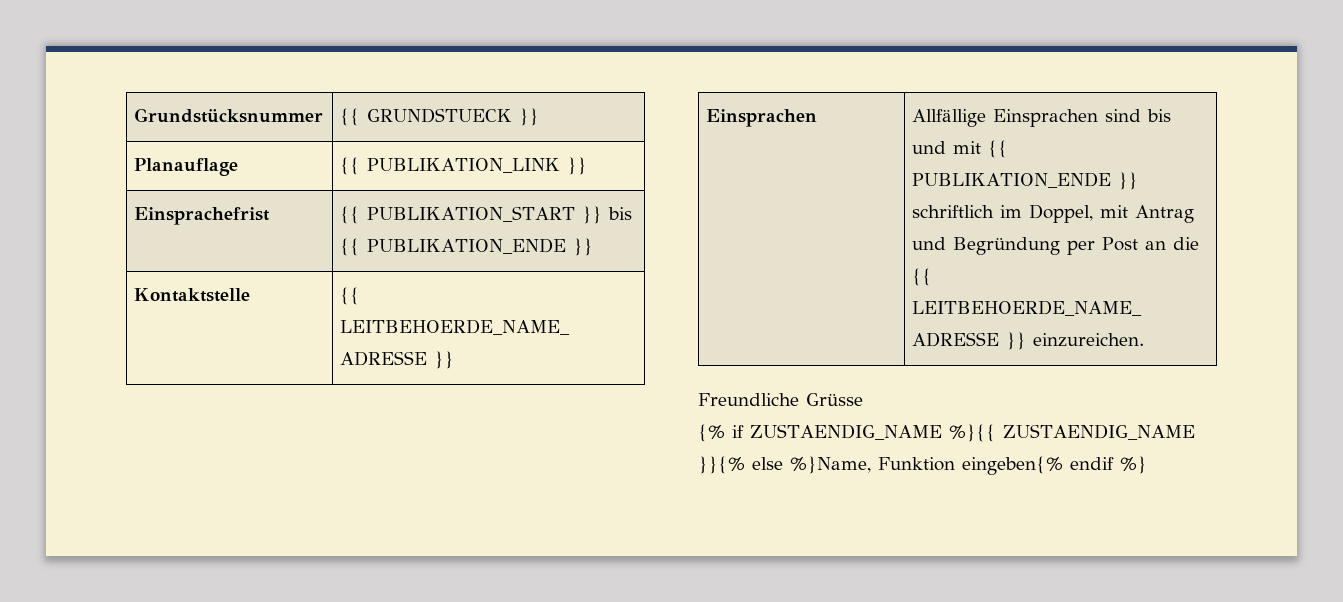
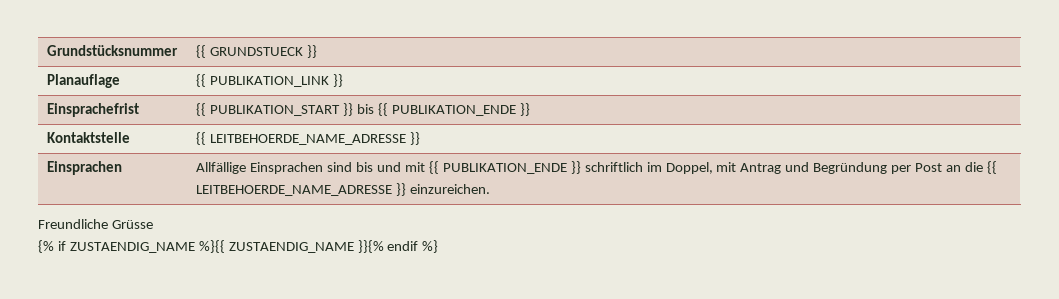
[752,456,1063,475] else %}Name, Funktion eingeben{% -> (384, 246) none

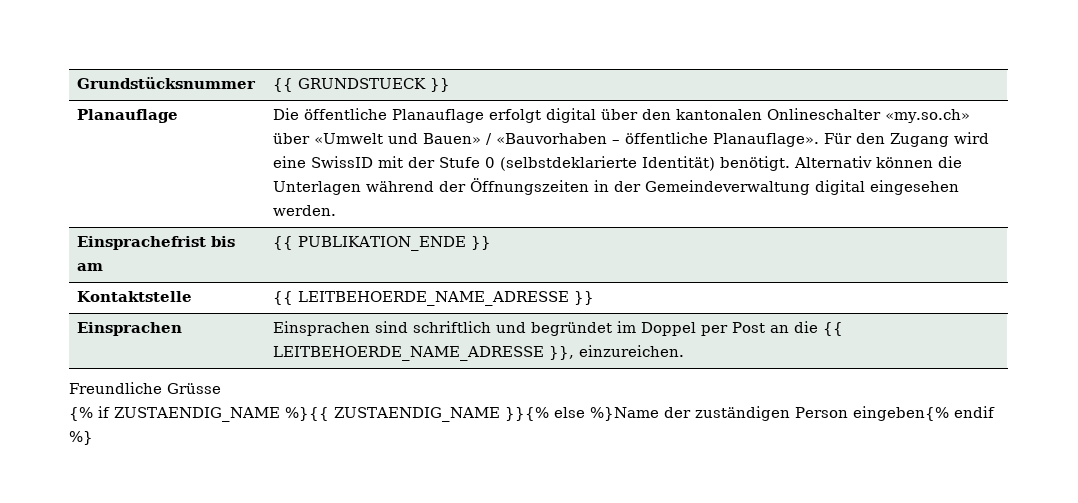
[196,74,344,87] {{ PUBLIKATION_LINK }} -> [272,108,970,123] [272,132,989,147] [272,156,962,171] [272,178,959,195] [272,205,336,216] Die öffentliche Planauflage erfolgt digital über den kantonalen Onlineschalter «my.so.ch» über «Umwelt und Bauen» / «Bauvorhaben – öffentliche Planauflage». Für den Zugang wird eine SwissID mit der Stufe 0 (selbstdeklarierte Identität) benötigt. Alternativ können die Unterlagen während der Öffnungszeiten in der Gemeindeverwaltung digital eingesehen werden.
[196,103,389,116] | {{ PUBLIKATION_START }} bis {{ -> [210,236,235,247] [76,263,103,271] [272,236,293,250] bis am | {{
[196,162,247,174] Allfällige -> (182, 329) none
[356,161,888,174] bis und mit {{ PUBLIKATION_ENDE }} schriftlich im Doppel, mit Antrag und Begründung -> [412,321,696,336] schriftlich und begründet im Doppel
[396,183,407,196] }} -> [548,346,574,360] }},
(384, 246) none -> [554,406,949,421] else %}Name der zuständigen Person eingeben{%

